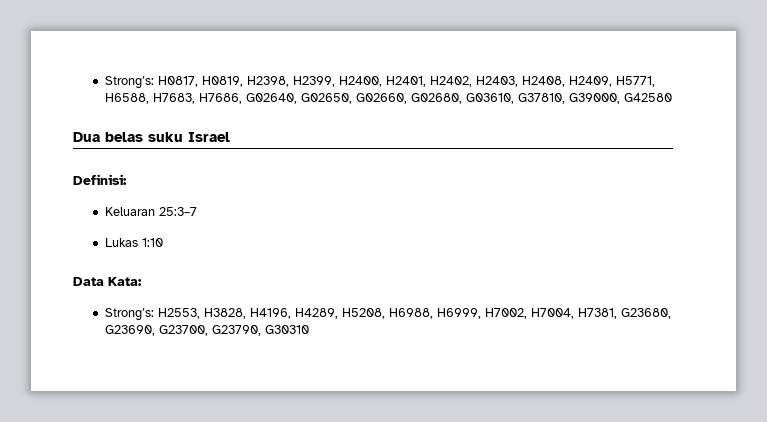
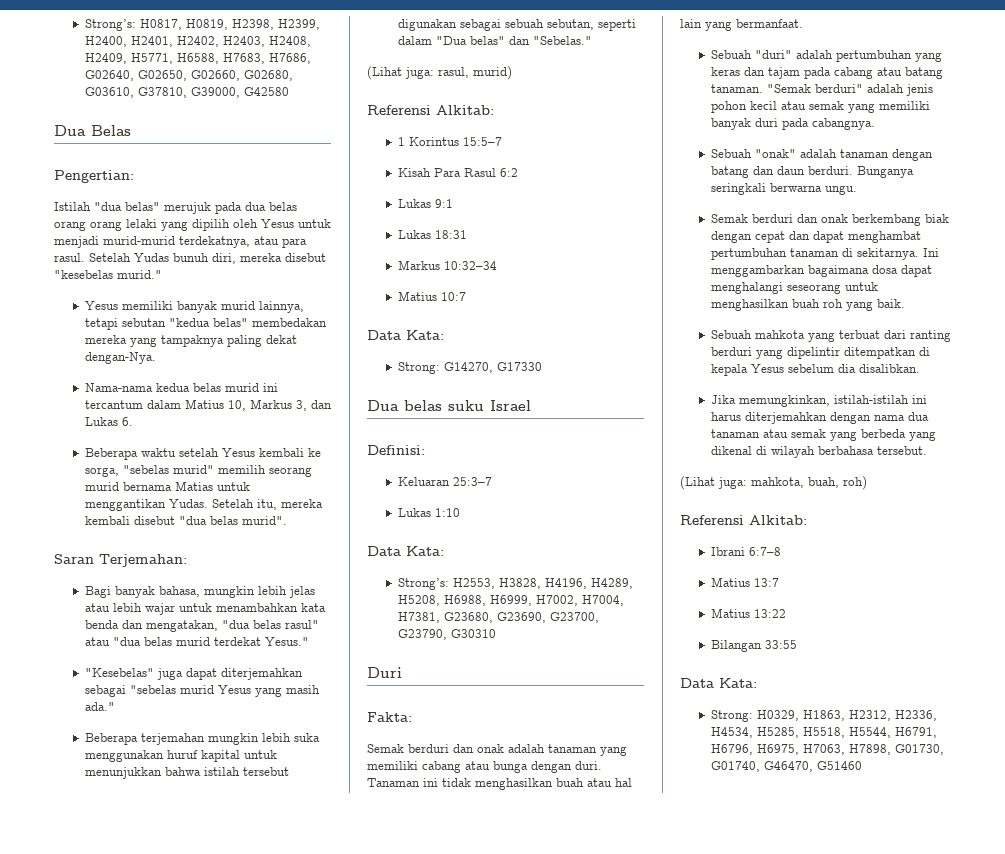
(673, 97) none -> [54,125,131,136] [54,170,134,183] [54,202,297,214] [54,219,331,231] [54,236,307,248] [54,253,326,264] [54,270,162,279] [84,301,304,313] [84,318,327,330] [84,335,297,347] [84,352,156,364] [84,383,278,392] [84,399,332,411] [84,417,133,426] [84,448,321,460] [84,465,312,477] [84,481,250,491] [84,499,323,511] [84,516,287,525] [54,554,187,567] [84,586,315,598] [84,603,326,615] [84,620,319,632] [84,637,309,646] [84,668,303,680] [84,685,320,697] [84,702,115,711] [84,733,320,745] [84,750,277,762] [84,767,289,779] [397,19,636,31] [397,36,592,45] [367,66,512,80] [367,105,494,115] [397,137,502,146] [397,168,518,177] [397,199,453,208] [397,230,467,239] [397,260,497,270] [397,291,466,301] [367,330,444,340] [397,362,542,374] // Dua Belas // Pengertian: // Istilah "dua belas" merujuk pada dua belas orang orang lelaki yang dipilih oleh Yesus untuk menjadi murid-murid terdekatnya, atau para rasul. Setelah Yudas bunuh diri, mereka disebut "kesebelas murid." // Yesus memiliki banyak murid lainnya, tetapi sebutan "kedua belas" membedakan mereka yang tampaknya paling dekat dengan-Nya. // Nama-nama kedua belas murid ini tercantum dalam Matius 10, Markus 3, dan Lukas 6. // Beberapa waktu setelah Yesus kembali ke sorga, "sebelas murid" memilih seorang murid bernama Matias untuk menggantikan Yudas. Setelah itu, mereka kembali disebut "dua belas murid". // Saran Terjemahan: // Bagi banyak bahasa, mungkin lebih jelas atau lebih wajar untuk menambahkan kata benda dan mengatakan, "dua belas rasul" atau "dua belas murid terdekat Yesus." // "Kesebelas" juga dapat diterjemahkan sebagai "sebelas murid Yesus yang masih ada." // Beberapa terjemahan mungkin lebih suka menggunakan huruf kapital untuk menunjukkan bahwa istilah tersebut digunakan sebagai sebuah sebutan, seperti dalam "Dua belas" dan "Sebelas." // (Lihat juga: rasul, murid) // Referensi Alkitab: // 1 Korintus 15:5–7 // Kisah Para Rasul 6:2 // Lukas 9:1 // Lukas 18:31 // Markus 10:32–34 // Matius 10:7 // Data Kata: // Strong: G14270, G17330
(310, 329) none -> [367,667,402,678] [367,712,412,722] [367,744,627,756] [367,761,602,773] [367,778,632,790] [680,19,803,31] [710,50,942,62] [710,67,943,79] [710,84,933,96] [710,101,930,113] [710,118,875,130] [710,149,933,161] [710,166,914,178] [710,183,857,195] [710,214,949,226] [710,231,921,243] [710,248,939,260] [710,265,932,277] [710,282,878,294] [710,299,905,311] [710,330,951,342] [710,347,930,359] [710,364,920,376] [710,395,927,407] [710,412,929,424] [710,429,936,441] [710,446,927,458] [680,476,867,490] [680,515,807,525] [710,547,781,556] [710,577,779,587] [710,608,786,618] [710,640,797,652] [680,678,757,688] [710,710,937,722] [710,727,937,738] [710,744,944,755] [710,761,862,772] // Duri // Fakta: // Semak berduri dan onak adalah tanaman yang memiliki cabang atau bunga dengan duri. Tanaman ini tidak menghasilkan buah atau hal lain yang bermanfaat. // Sebuah "duri" adalah pertumbuhan yang keras dan tajam pada cabang atau batang tanaman. "Semak berduri" adalah jenis pohon kecil atau semak yang memiliki banyak duri pada cabangnya. // Sebuah "onak" adalah tanaman dengan batang dan daun berduri. Bunganya seringkali berwarna ungu. // Semak berduri dan onak berkembang biak dengan cepat dan dapat menghambat pertumbuhan tanaman di sekitarnya. Ini menggambarkan bagaimana dosa dapat menghalangi seseorang untuk menghasilkan buah roh yang baik. // Sebuah mahkota yang terbuat dari ranting berduri yang dipelintir ditempatkan di kepala Yesus sebelum dia disalibkan. // Jika memungkinkan, istilah-istilah ini harus diterjemahkan dengan nama dua tanaman atau semak yang berbeda yang dikenal di wilayah berbahasa tersebut. // (Lihat juga: mahkota, buah, roh) // Referensi Alkitab: // Ibrani 6:7–8 // Matius 13:7 // Matius 13:22 // Bilangan 33:55 // Data Kata: // Strong: H0329, H1863, H2312, H2336, H4534, H5285, H5518, H5544, H6791, H6796, H6975, H7063, H7898, G01730, G01740, G46470, G51460

